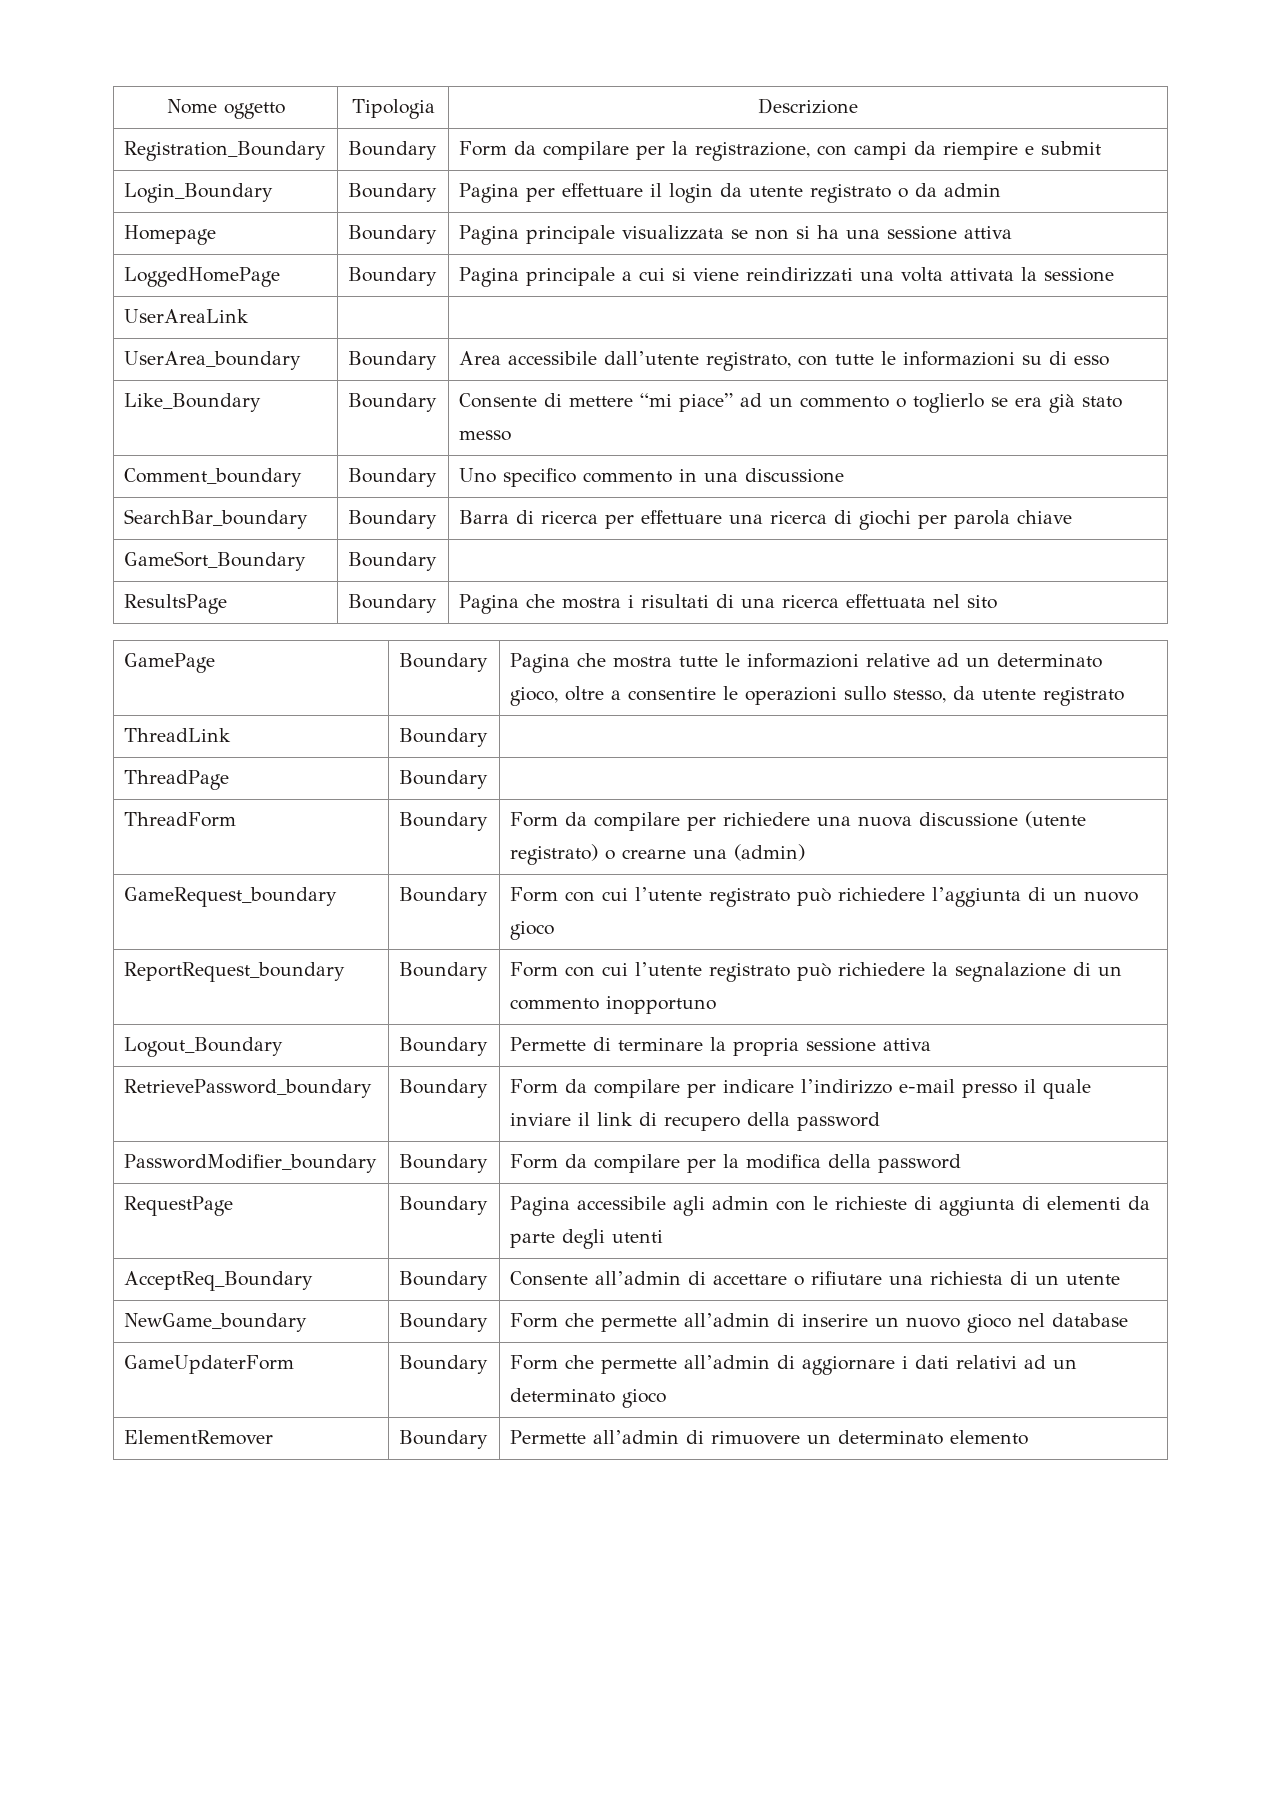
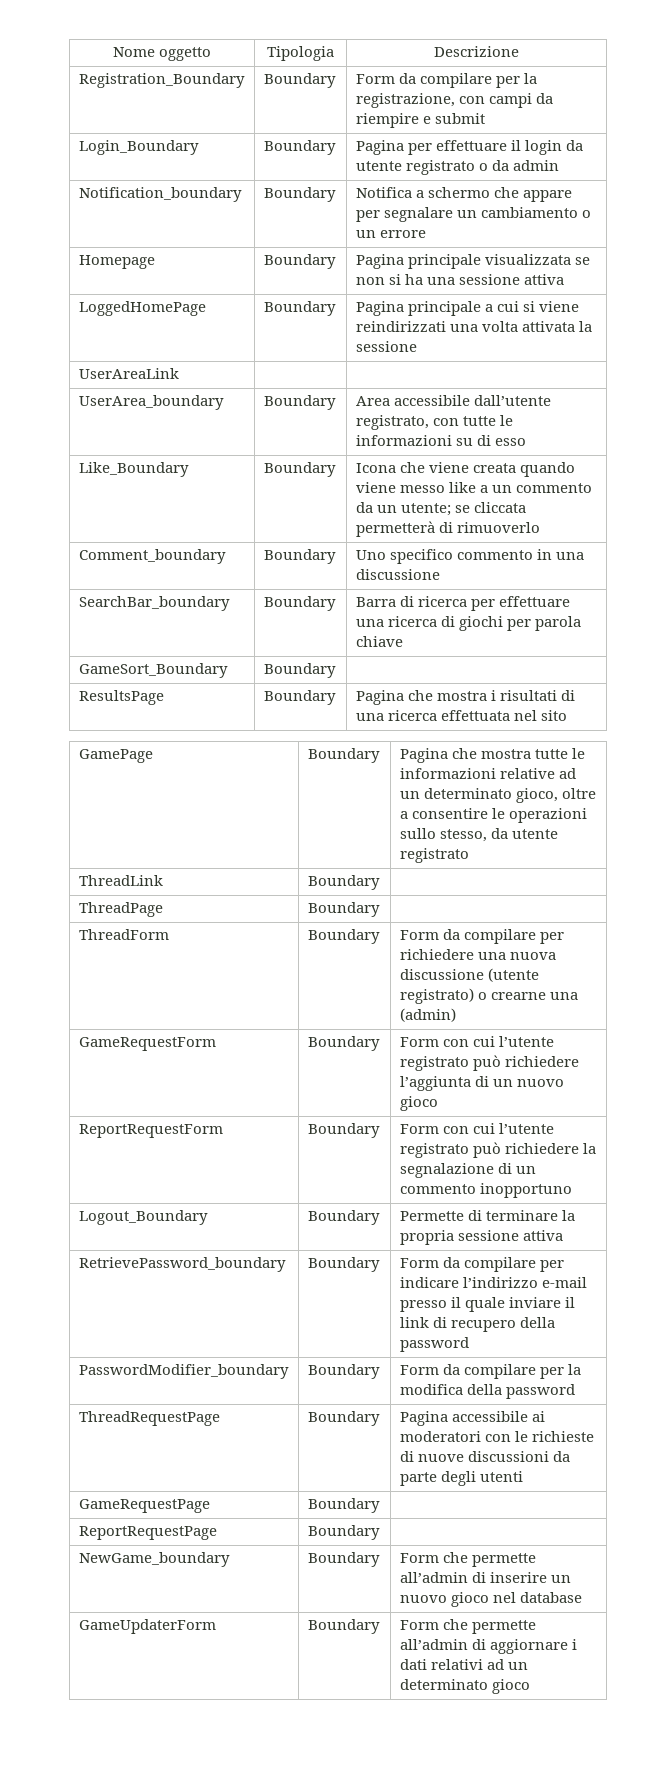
(1002, 190) none -> [78,187,242,202] [263,187,336,202] [355,187,573,202] [355,207,592,222] [355,230,426,238] // Notification_boundary | Boundary | Notifica a schermo che appare per segnalare un cambiamento o un errore
[459,393,1123,413] [459,430,512,441] Consente di mettere “mi piace” ad un commento o toglierlo se era già stato messo -> [355,462,576,477] [355,482,593,493] [355,502,527,516] [355,521,540,537] Icona che viene creata quando viene messo like a un commento da un utente; se cliccata permetterà di rimuoverlo
[124,887,338,907] GameRequest_boundary -> [78,1037,216,1051] GameRequestForm
[124,962,346,982] ReportRequest_boundary -> [78,1124,223,1138] ReportRequestForm
[124,1196,234,1216] RequestPage -> [78,1411,220,1426] ThreadRequestPage
[673,1196,770,1216] agli admin -> [531,1411,545,1422] [399,1431,481,1442] ai moderatori
[939,1196,1122,1216] aggiunta di elementi -> [417,1451,549,1462] nuove discussioni
[124,1271,314,1291] [399,1271,489,1290] [510,1271,1121,1286] AcceptReq_Boundary | Boundary | Consente all’admin di accettare o rifiutare una richiesta di un utente -> [78,1499,210,1513] [307,1498,380,1513] [78,1526,217,1540] [307,1525,380,1540] GameRequestPage | Boundary | // ReportRequestPage | Boundary |
[124,1430,274,1445] [399,1430,489,1449] [510,1430,1029,1445] // ElementRemover | Boundary | Permette all’admin di rimuovere un determinato elemento -> (530, 1686) none

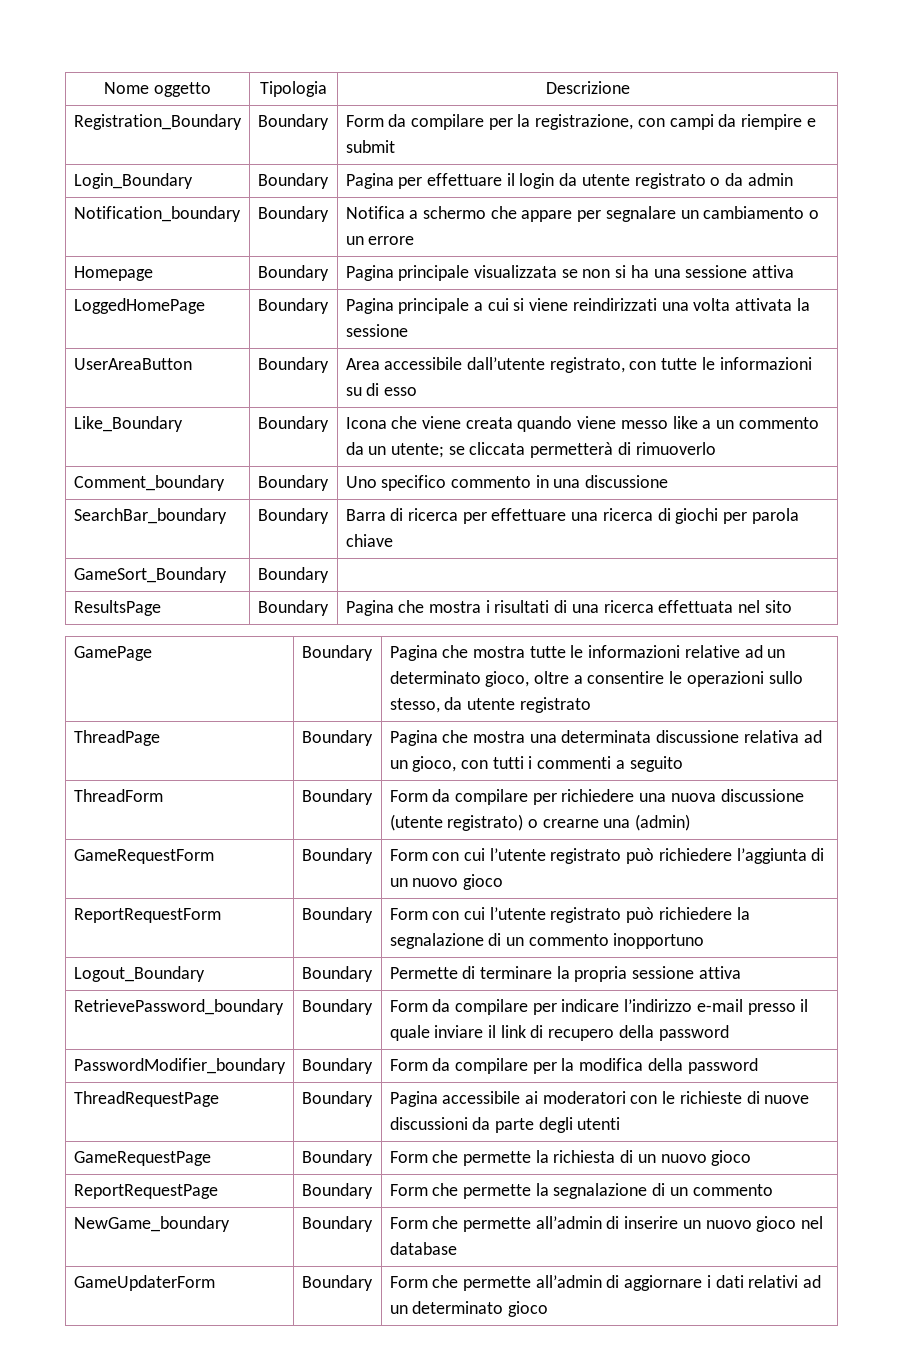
[78,368,179,379] [78,395,224,410] UserAreaLink | | // UserArea_boundary -> [73,358,192,370] UserAreaButton
[78,875,163,886] [307,875,380,890] // ThreadLink | Boundary | -> (591, 705) none
(380, 909) none -> [389,730,822,746] [389,756,683,772] Pagina che mostra una determinata discussione relativa ad un gioco, con tutti i commenti a seguito
[78,1526,217,1540] [307,1525,380,1540] // ReportRequestPage | Boundary | -> [389,1150,752,1166] [73,1184,218,1199] [301,1183,373,1199] [389,1183,773,1199] Form che permette la richiesta di un nuovo gioco // ReportRequestPage | Boundary | Form che permette la segnalazione di un commento

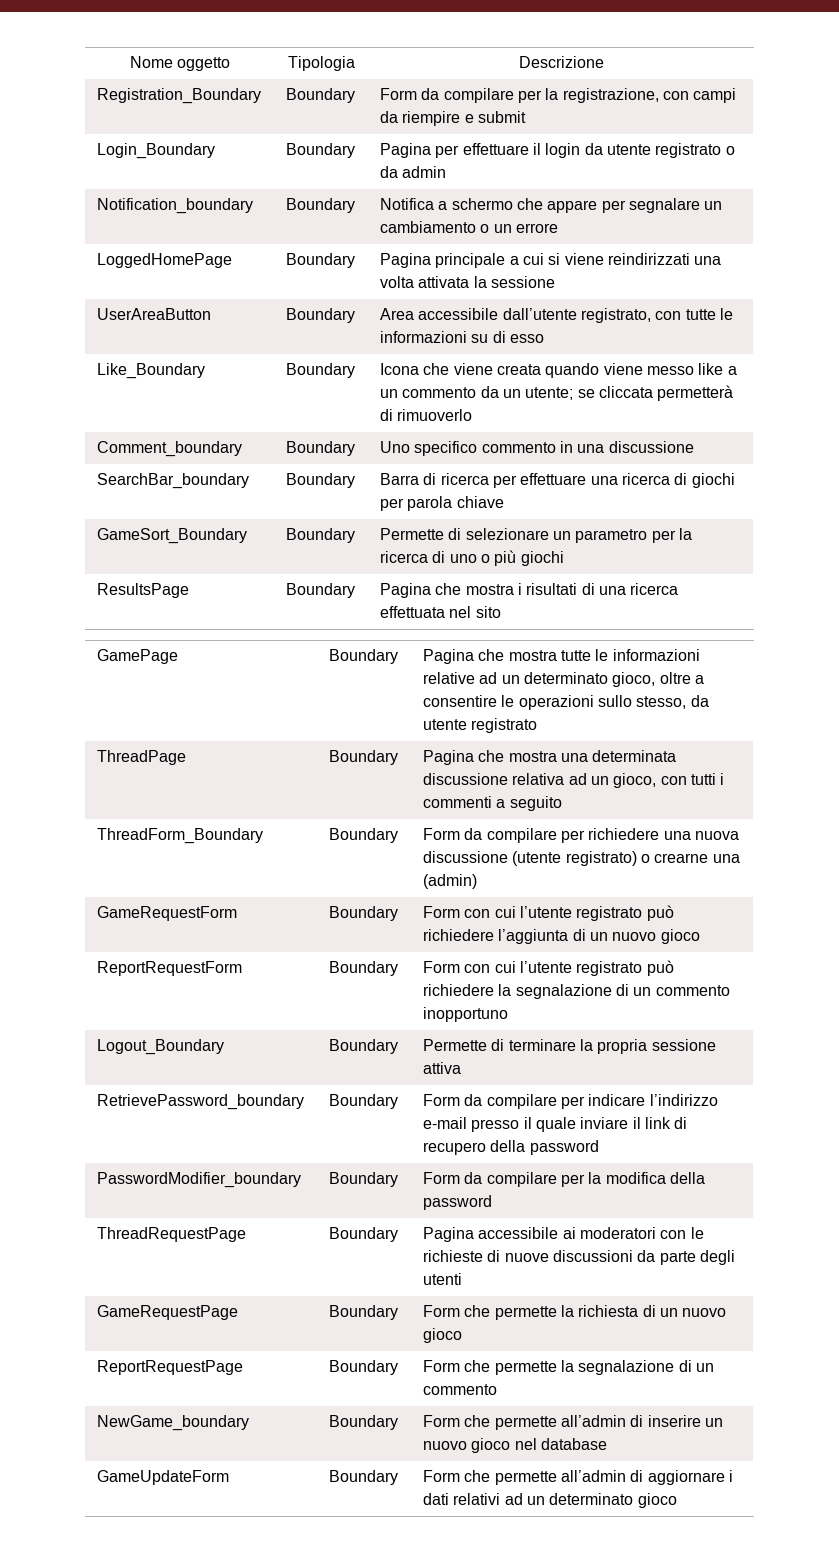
[73,266,153,281] [257,265,329,281] [345,265,795,281] // Homepage | Boundary | Pagina principale visualizzata se non si ha una sessione attiva -> (558, 228) none
(329, 575) none -> [380,528,692,543] [380,550,564,566] Permette di selezionare un parametro per la ricerca di uno o più giochi
[73,789,163,802] ThreadForm -> [97,828,264,844] ThreadForm_Boundary
[73,1275,215,1291] GameUpdaterForm -> [97,1470,230,1485] GameUpdateForm

